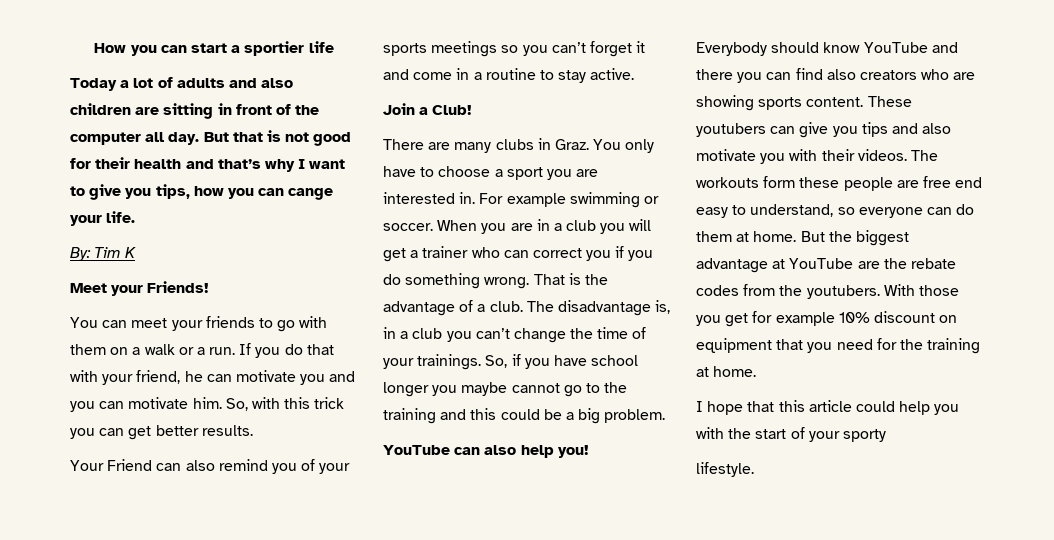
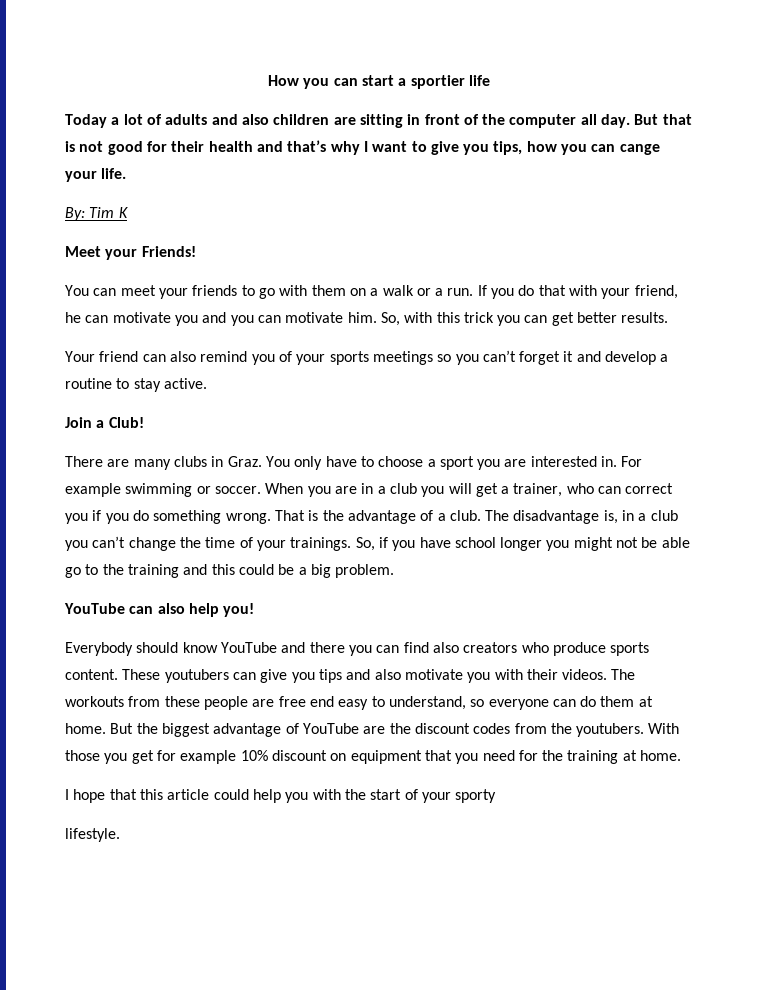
[107,459,153,471] Friend -> [99,351,139,362] friend
[413,68,470,80] come in -> [605,351,657,365] develop
[422,246,469,258] trainer -> [513,483,563,497] trainer,
[461,382,560,396] maybe cannot -> [573,537,690,551] might not be able
[953,72,976,80] [696,95,754,111] are showing -> [552,642,606,656] produce
[763,176,796,188] form -> [128,696,161,707] from
[772,259,786,269] at -> [285,723,299,734] of
[910,258,956,269] rebate -> [414,723,470,734] discount

